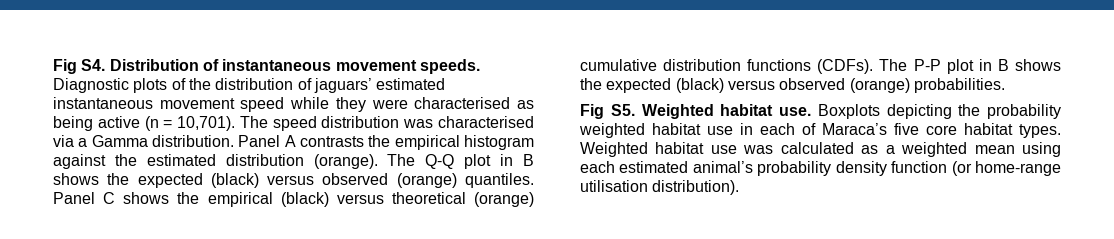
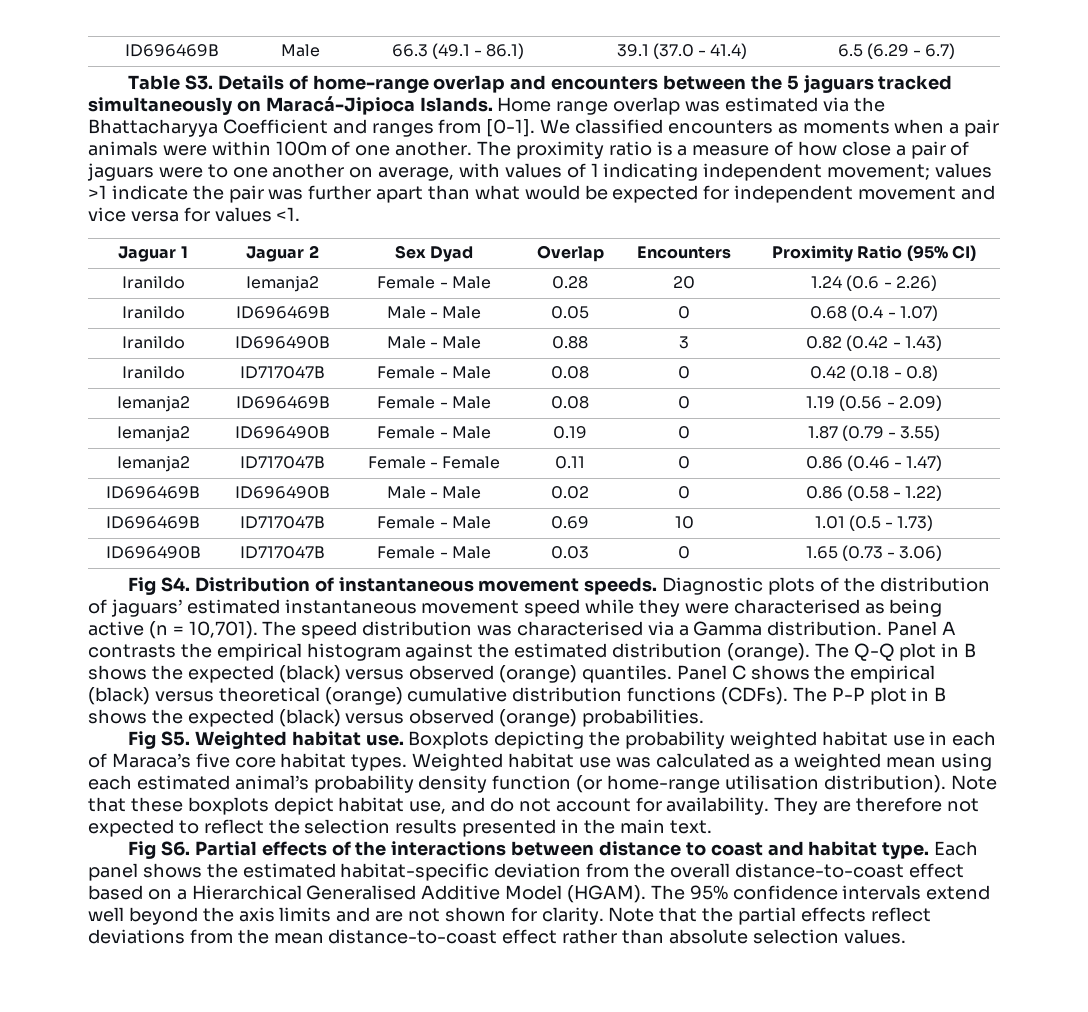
(53, 66) none -> [124,44,219,57] [280,44,320,57] [391,43,525,59] [616,43,748,59] [837,43,956,59] [128,75,953,93] [88,96,885,115] [88,119,1000,137] [88,141,970,159] [87,163,993,181] [88,185,995,203] [88,207,301,222] [118,246,188,262] [246,245,319,262] [394,245,474,262] [536,245,604,262] [637,246,731,259] [772,245,976,262] [121,276,185,289] [246,276,319,292] [377,276,491,289] [552,276,588,289] [673,276,695,289] [811,275,937,291] [121,306,185,319] [235,306,330,319] [386,306,482,319] [551,306,589,319] [678,306,690,319] [810,305,938,321] [121,336,185,349] [235,336,330,349] [386,336,482,349] [552,336,588,349] [679,336,689,349] [806,335,942,351] [121,366,185,379] [240,366,325,379] [377,366,491,379] [551,366,589,379] [678,366,690,379] [810,365,938,381] [116,396,190,412] [235,396,330,409] [377,396,491,409] [551,396,589,409] [678,396,690,409] [806,395,942,411] [116,426,190,442] [235,426,330,439] [377,426,491,439] [553,426,587,439] [678,426,690,439] [807,425,941,441] [116,456,190,472] [240,456,325,469] [367,456,501,469] [555,456,585,469] [678,456,690,469] [805,455,943,471] [106,486,200,499] [235,486,330,499] [386,486,482,499] [551,486,589,499] [678,486,690,499] [805,485,943,501] [106,516,200,529] [240,516,325,529] [377,516,491,529] [551,516,589,529] [674,516,694,529] [814,515,934,531] [105,546,201,559] [240,546,325,559] [377,546,491,559] [551,546,589,559] [678,546,690,559] [805,545,943,561] ID696469B | Male | 66.3 (49.1 - 86.1) | 39.1 (37.0 - 41.4) | 6.5 (6.29 - 6.7) // Table S3. Details of home-range overlap and encounters between the 5 jaguars tracked simultaneously on Maracá-Jipioca Islands. Home range overlap was estimated via the Bhattacharyya Coefficient and ranges from [0-1]. We classified encounters as moments when a pair animals were within 100m of one another. The proximity ratio is a measure of how close a pair of jaguars were to one another on average, with values of 1 indicating independent movement; values >1 indicate the pair was further apart than what would be expected for independent movement and vice versa for values <1. // Jaguar 1 | Jaguar 2 | Sex Dyad | Overlap | Encounters | Proximity Ratio (95% CI) // Iranildo | Iemanja2 | Female - Male | 0.28 | 20 | 1.24 (0.6 - 2.26) // Iranildo | ID696469B | Male - Male | 0.05 | 0 | 0.68 (0.4 - 1.07) // Iranildo | ID696490B | Male - Male | 0.88 | 3 | 0.82 (0.42 - 1.43) // Iranildo | ID717047B | Female - Male | 0.08 | 0 | 0.42 (0.18 - 0.8) // Iemanja2 | ID696469B | Female - Male | 0.08 | 0 | 1.19 (0.56 - 2.09) // Iemanja2 | ID696490B | Female - Male | 0.19 | 0 | 1.87 (0.79 - 3.55) // Iemanja2 | ID717047B | Female - Female | 0.11 | 0 | 0.86 (0.46 - 1.47) // ID696469B | ID696490B | Male - Male | 0.02 | 0 | 0.86 (0.58 - 1.22) // ID696469B | ID717047B | Female - Male | 0.69 | 10 | 1.01 (0.5 - 1.73) // ID696490B | ID717047B | Female - Male | 0.03 | 0 | 1.65 (0.73 - 3.06) //
(740, 187) none -> [950,775,997,790] [88,797,979,815] [88,819,712,837] [128,841,979,859] [88,863,964,881] [88,885,991,903] [88,907,931,925] [88,929,906,944] Note that these boxplots depict habitat use, and do not account for availability. They are therefore not expected to reflect the selection results presented in the main text. // Fig S6. Partial effects of the interactions between distance to coast and habitat type. Each panel shows the estimated habitat-specific deviation from the overall distance-to-coast effect based on a Hierarchical Generalised Additive Model (HGAM). The 95% confidence intervals extend well beyond the axis limits and are not shown for clarity. Note that the partial effects reflect deviations from the mean distance-to-coast effect rather than absolute selection values.

